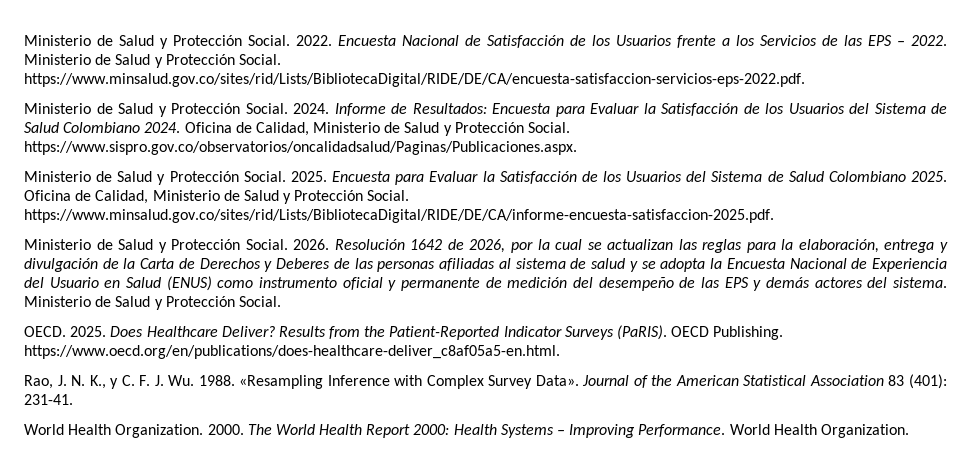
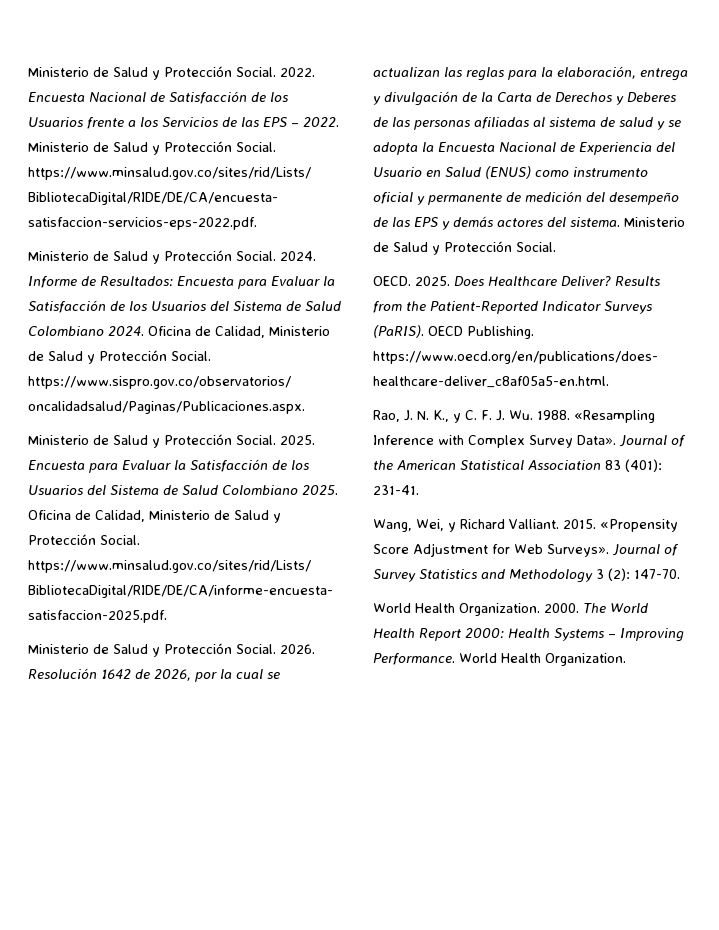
(73, 399) none -> [373,519,678,532] [373,543,679,557] [373,568,680,583] // Wang, Wei, y Richard Valliant. 2015. «Propensity Score Adjustment for Web Surveys». Journal of Survey Statistics and Methodology 3 (2): 147-70.

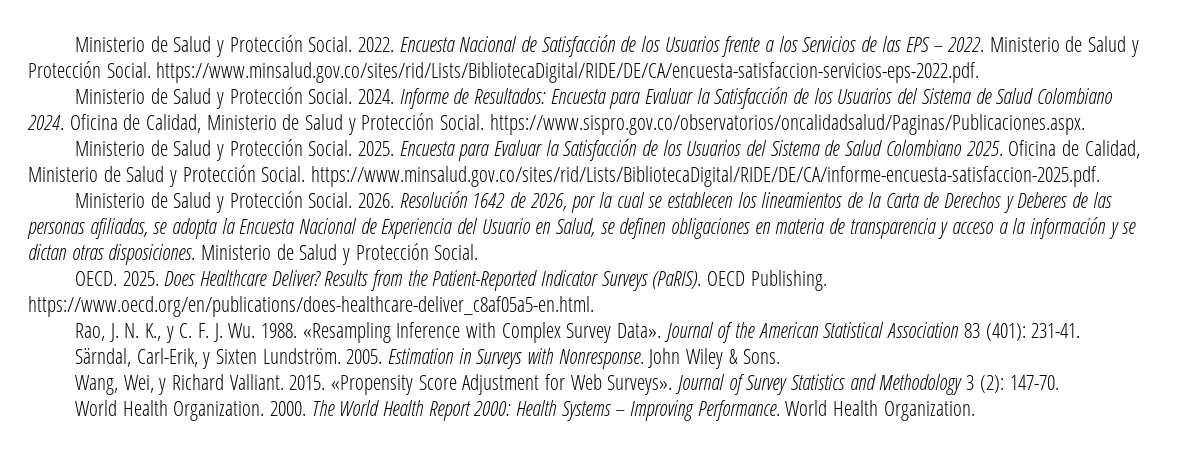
[373,66,688,81] [373,91,458,106] actualizan las reglas para la elaboración, entrega y divulgación -> [667,192,843,208] establecen los lineamientos
[474,117,665,130] afiliadas al sistema de salud y -> [89,218,148,239] afiliadas,
[445,166,648,179] [373,191,679,205] [373,216,620,230] Salud (ENUS) como instrumento oficial y permanente de medición del desempeño de las EPS y demás actores del sistema. -> [556,217,1137,239] [28,244,196,265] Salud, se definen obligaciones en materia de transparencia y acceso a la información y se dictan otras disposiciones.
(419, 490) none -> [75,348,781,369] // Särndal, Carl-Erik, y Sixten Lundström. 2005. Estimation in Surveys with Nonresponse. John Wiley & Sons.

